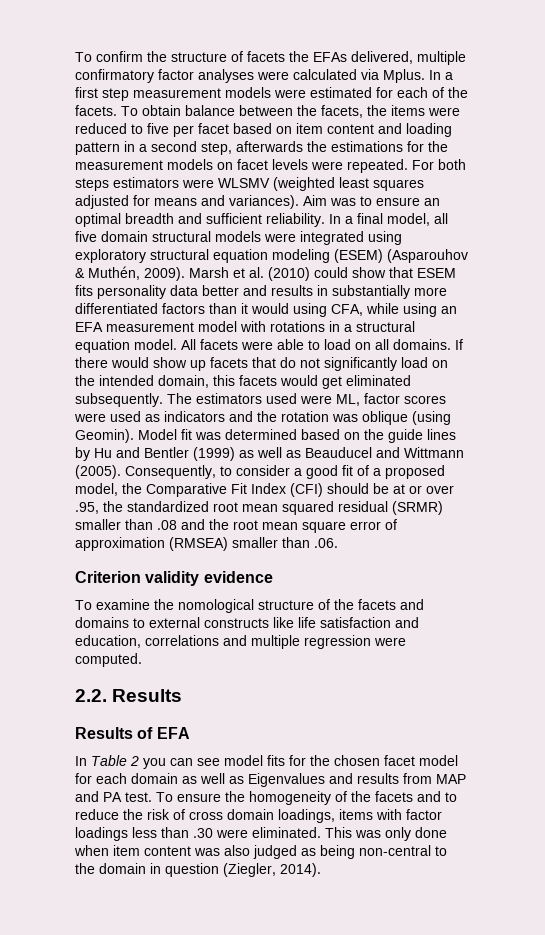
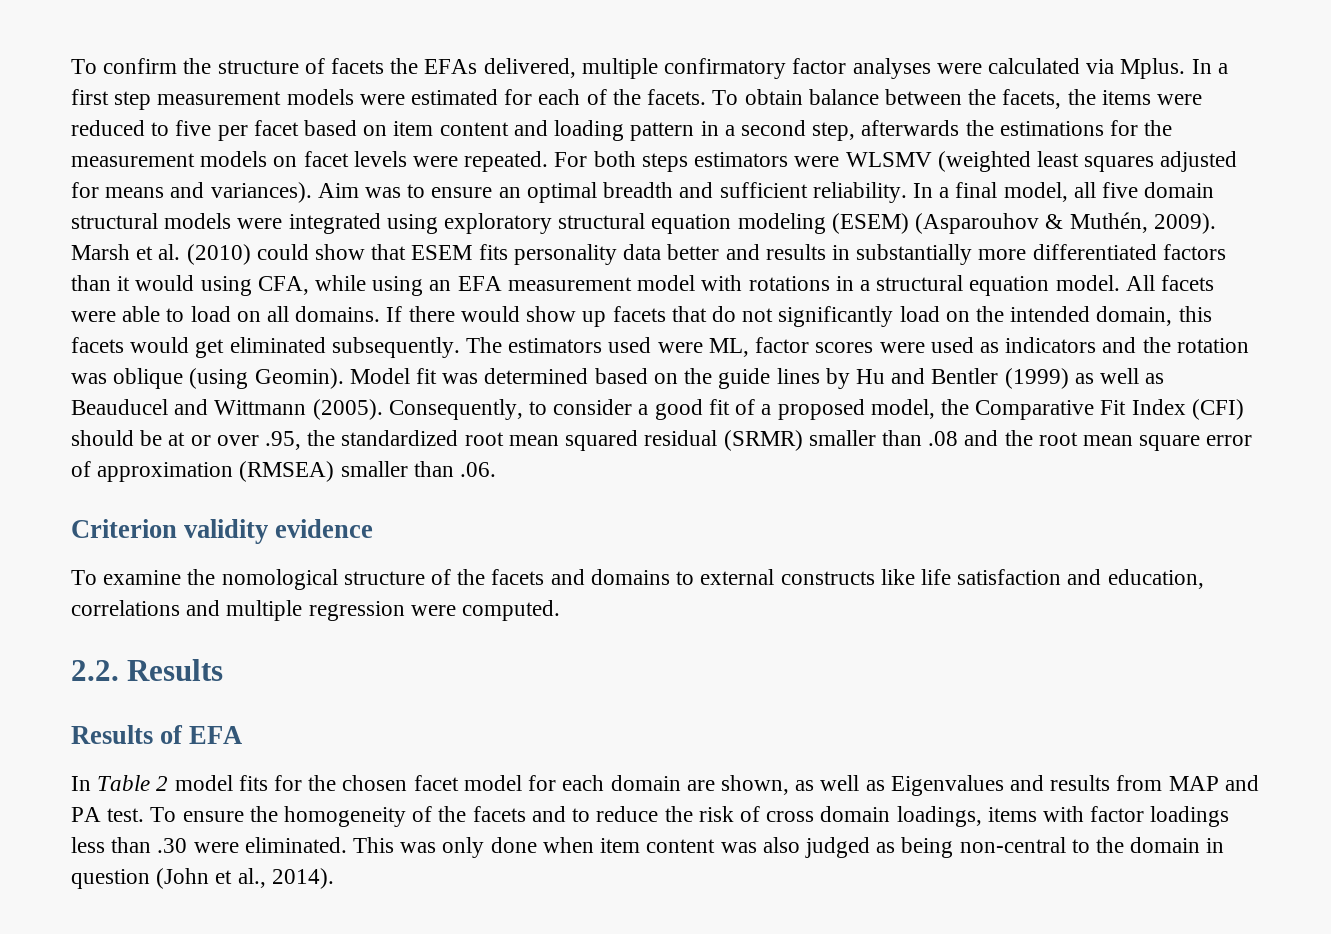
[143,758,220,769] you can see -> (169, 783) none
(178, 778) none -> [686,775,789,795] are shown,
[223,863,276,877] (Ziegler, -> [156,868,266,889] (John et al.,

